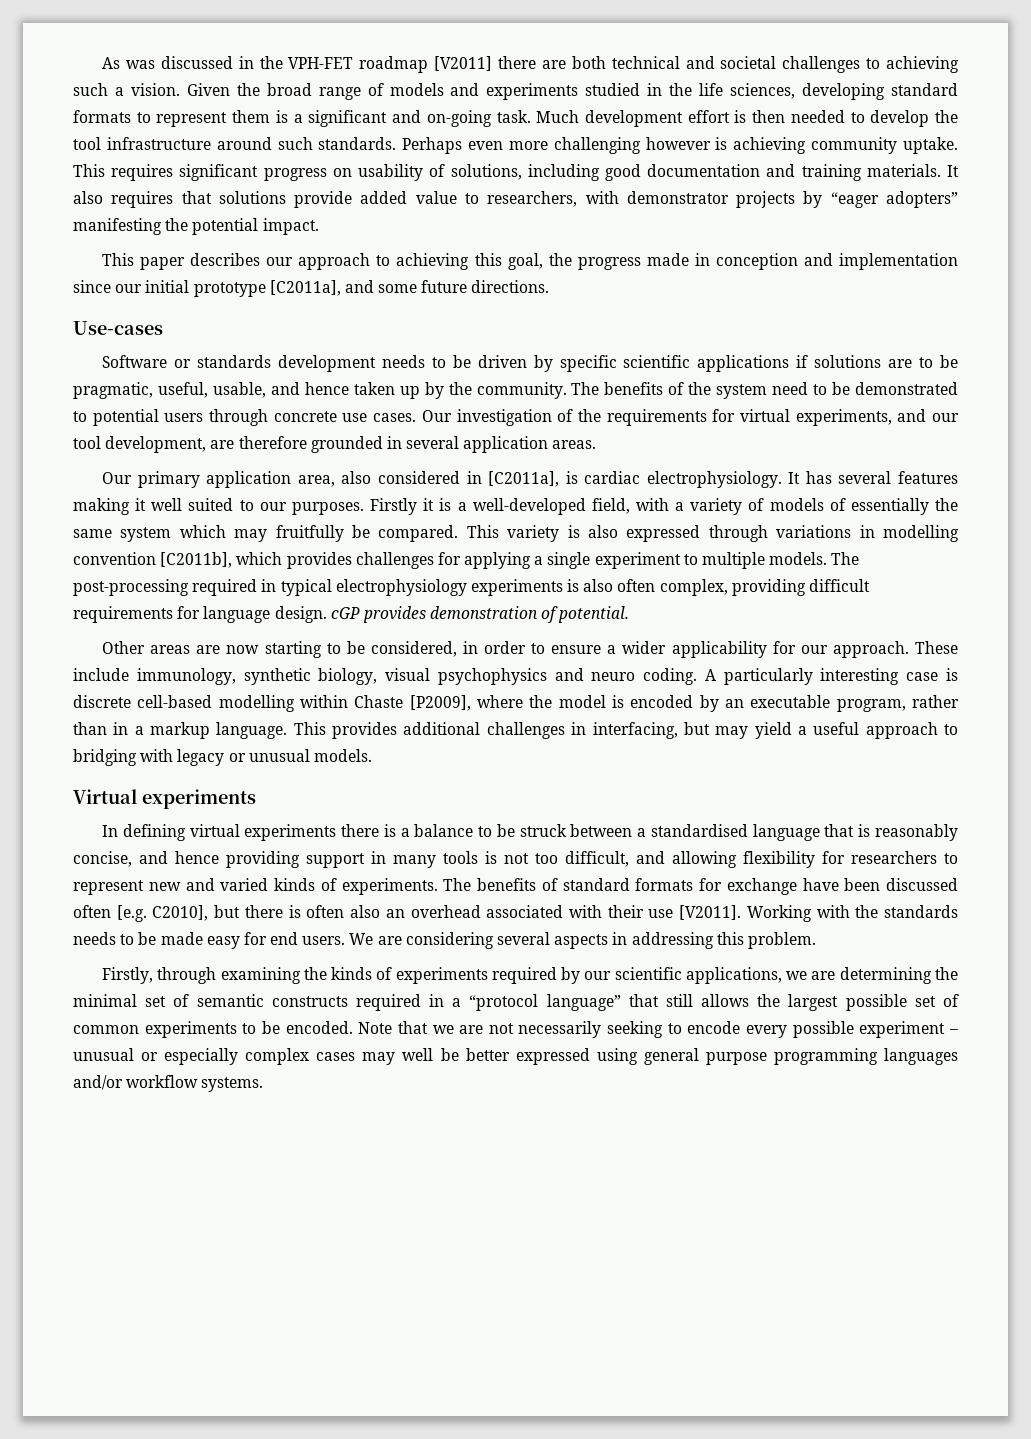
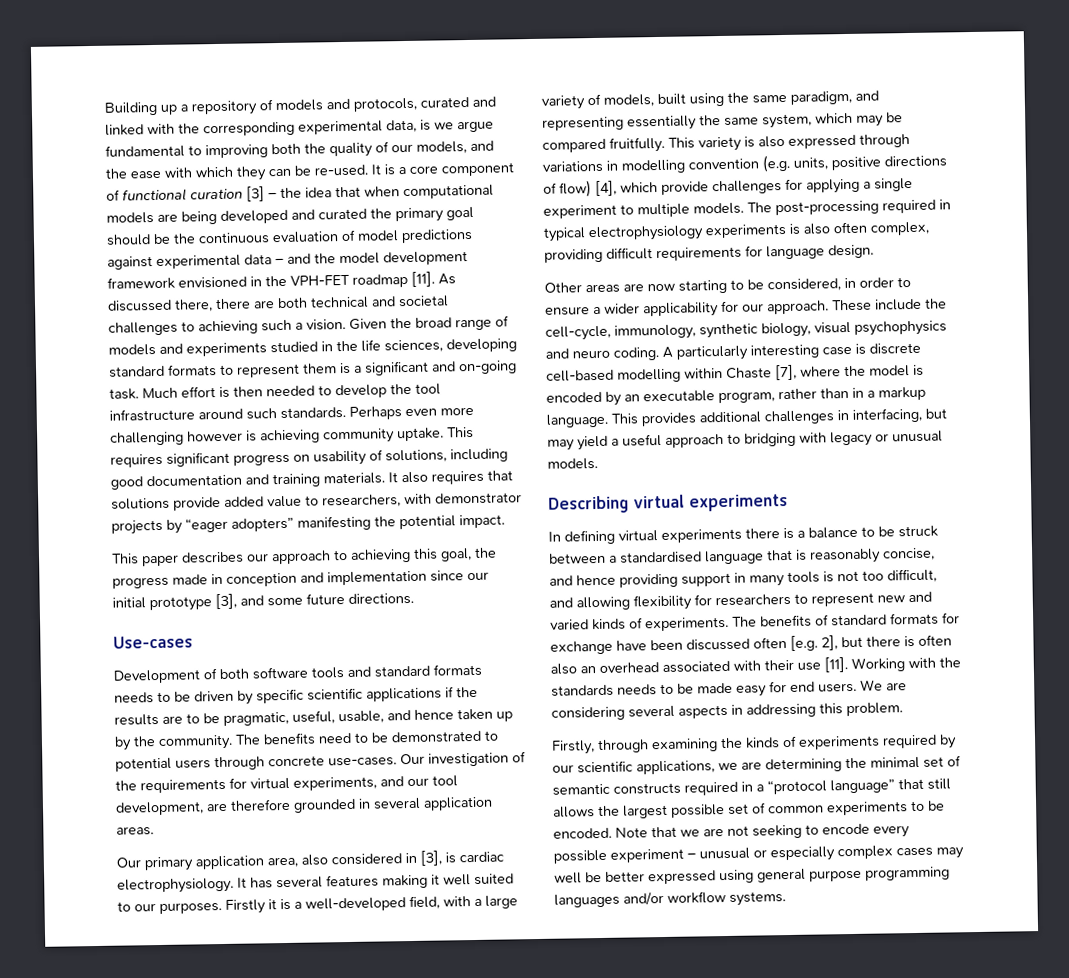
[102,56,493,73] As was discussed in the VPH-FET roadmap [V2011] -> [104,96,496,116] [105,119,494,137] [105,140,494,159] [105,162,515,181] [106,184,494,202] [106,206,474,225] [106,228,473,246] [107,251,468,270] [107,271,456,290] [107,299,213,312] Building up a repository of models and protocols, curated and linked with the corresponding experimental data, is we argue fundamental to improving both the quality of our models, and the ease with which they can be re-used. It is a core component of functional curation [3] – the idea that when computational models are being developed and curated the primary goal should be the continuous evaluation of model predictions against experimental data – and the model development framework envisioned in the VPH-FET roadmap [11]. As discussed there,
[584,110,683,127] development -> (178, 393) none
[269,280,341,296] [C2011a], -> [215,593,237,610] [3],
[102,355,376,372] Software or standards development -> [113,663,482,684] Development of both software tools and standard formats
[814,355,882,368] solutions -> [456,686,478,698] [114,713,159,726] the results
[668,382,768,399] of the system -> (316, 739) none
[342,413,417,422] use cases. -> [328,757,397,767] use-cases.
[488,471,560,487] [C2011a], -> [420,850,442,866] [3],
(685, 506) none -> [485,895,518,909] large
[769,498,846,511] models of -> [603,90,879,107] [542,116,624,131] models, built using the same paradigm, and representing
[120,527,172,542] system -> [762,113,812,129] system,
[275,525,459,542] fruitfully be compared. -> [886,112,903,123] [542,136,665,153] be compared fruitfully.
[160,552,352,569] [C2011b], which provides -> [762,154,947,173] [543,180,709,198] (e.g. units, positive directions of flow) [4], which provide
[330,606,630,623] cGP provides demonstration of potential. -> (874, 251) none
(129, 674) none -> [925,298,947,309] [545,325,611,341] the cell-cycle,
[409,695,471,711] [P2009], -> [775,364,797,381] [7],
[73,789,137,804] Virtual -> [548,494,685,514] Describing virtual
[152,905,209,921] C2010], -> [821,635,838,651] 2],
[679,905,742,920] [V2011]. -> [824,657,848,673] [11].
[518,1021,602,1038] necessarily -> (749, 830) none

